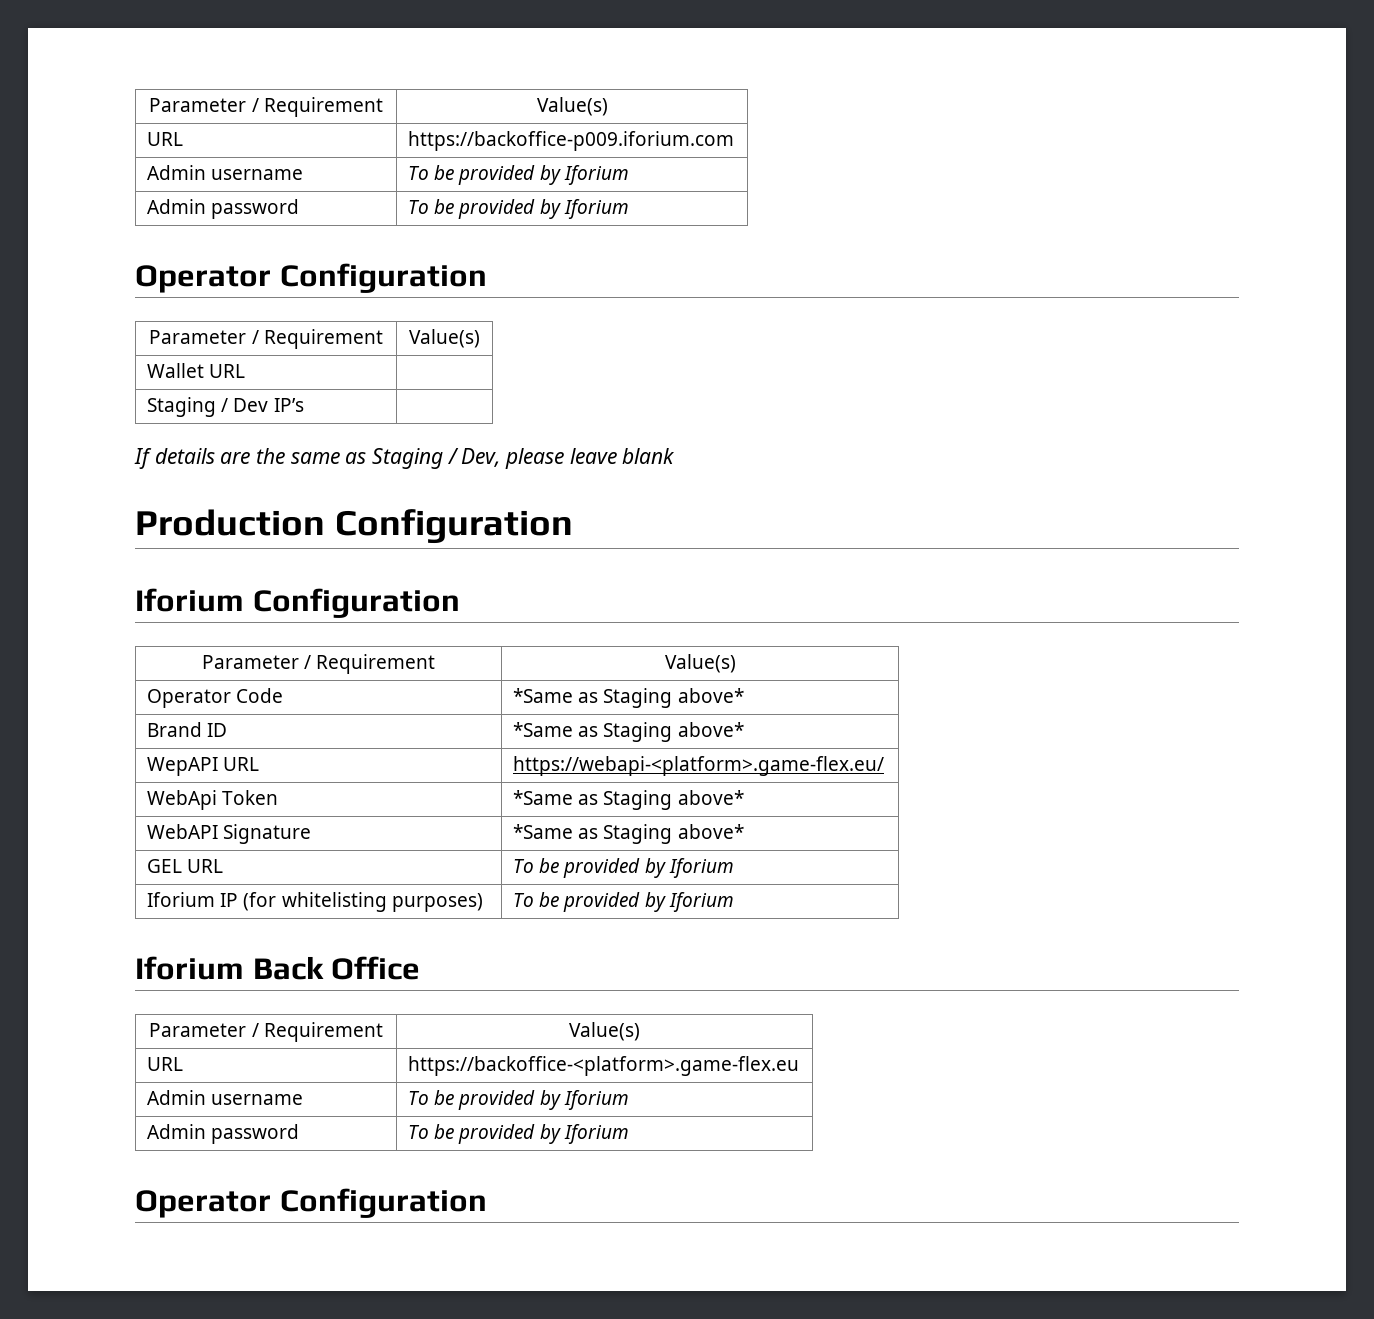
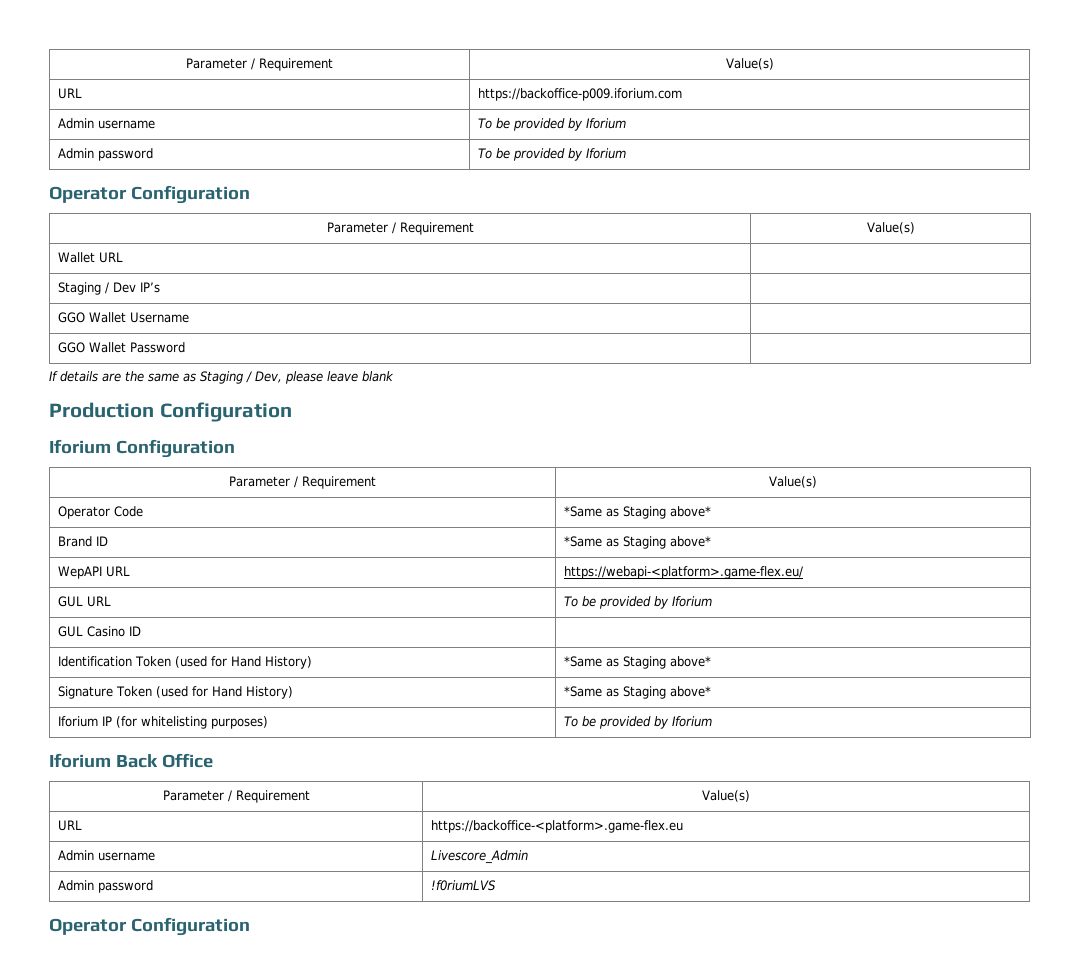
(304, 405) none -> [57,312,189,323] [57,342,185,353] // GGO Wallet Username | // GGO Wallet Password |
[147,790,279,810] [513,790,744,810] [147,824,312,844] [513,824,744,844] [147,859,183,873] WebApi Token | *Same as Staging above* // WebAPI Signature | *Same as Staging above* // GEL -> [57,596,83,607] GUL
(734, 868) none -> [57,626,141,637] [57,656,312,669] [563,656,711,669] [57,686,293,699] [563,686,711,699] // GUL Casino ID | // Identification Token (used for Hand History) | *Same as Staging above* // Signature Token (used for Hand History) | *Same as Staging above*
[408,1090,629,1110] [147,1124,300,1144] [408,1124,629,1144] To be provided by Iforium // Admin password | To be provided by Iforium -> [430,850,528,864] [57,880,153,893] [430,880,496,891] Livescore_Admin // Admin password | !f0riumLVS

